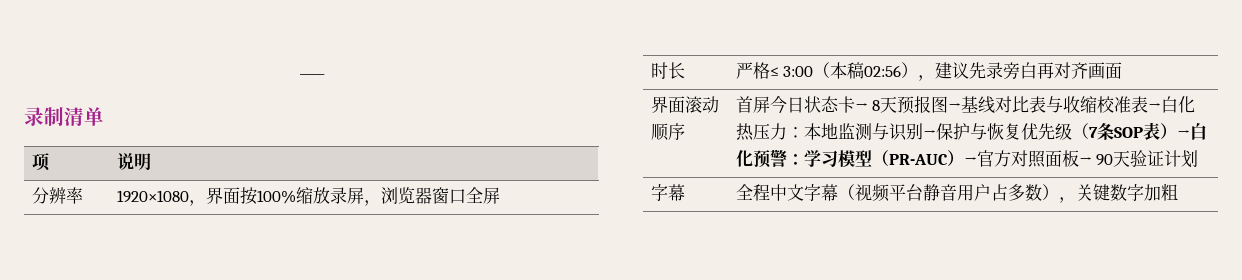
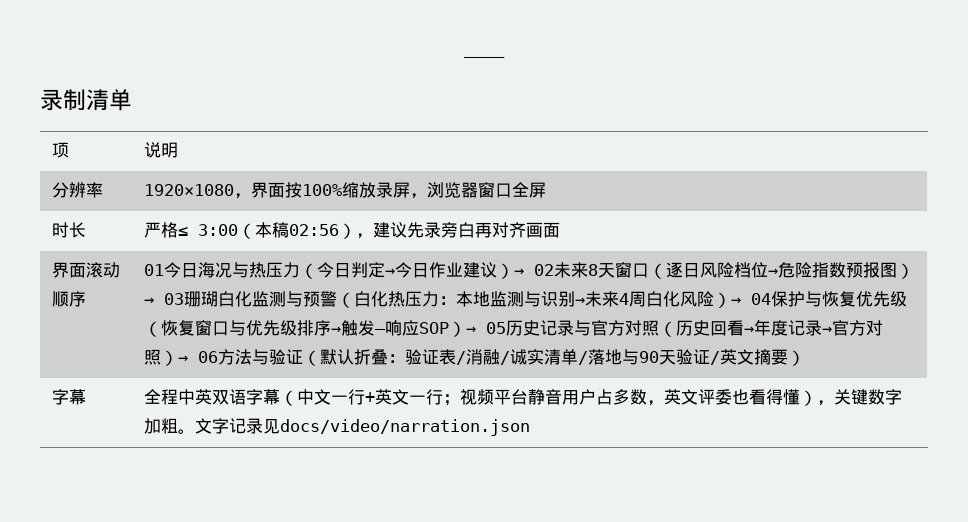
[735,95,1162,114] 首屏今日状态卡→ 8天预报图→基线对比表与收缩校准表→ -> [144,262,915,279] [144,291,355,308] 01今日海况与热压力（今日判定→今日作业建议）→ 02未来8天窗口（逐日风险档位→危险指数预报图）→ 03珊瑚白化监测与预警（
(936, 134) none -> [585,291,772,308] 未来4周白化风险）→ 04
[1088,122,1207,140] [735,149,1199,168] [650,184,685,201] [735,184,855,201] 7条SOP表）→白化预警：学习模型（PR-AUC）→官方对照面板→ 90天验证计划 // 字幕 | 全程中文字幕（ -> [161,319,884,337] [144,349,806,366] [52,389,87,405] [144,389,461,406] 恢复窗口与优先级排序→触发—响应SOP）→ 05历史记录与官方对照（历史回看→年度记录→官方对照）→ 06方法与验证（默认折叠：验证表/消融/诚实清单/落地与90天验证/英文摘要） // 字幕 | 全程中英双语字幕（中文一行+英文一行；
[1041,183,1178,203] ），关键数字加粗 -> [647,389,903,406] [144,418,531,436] ，英文评委也看得懂），关键数字加粗。文字记录见docs/video/narration.json

